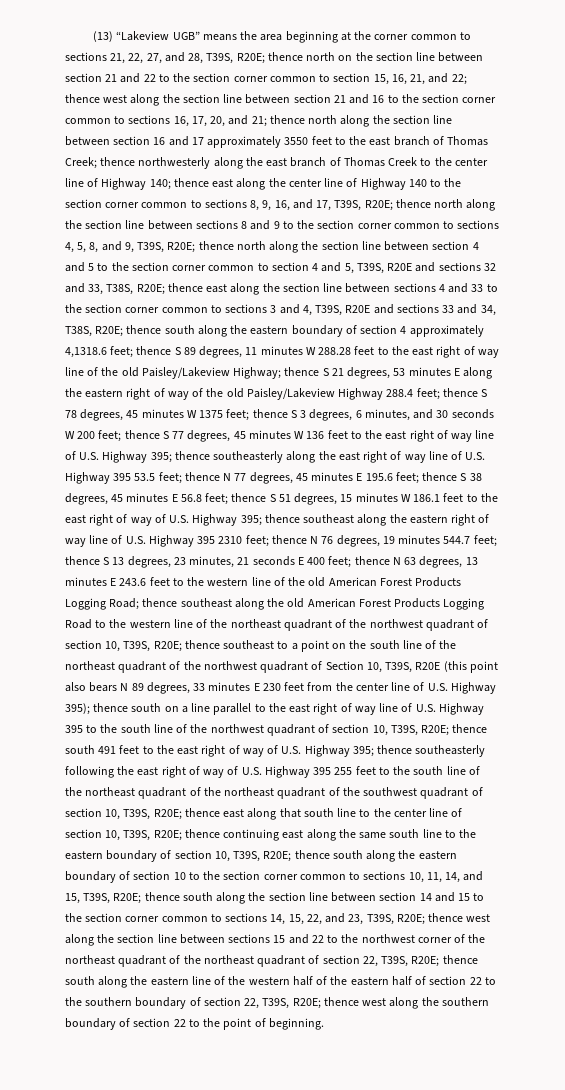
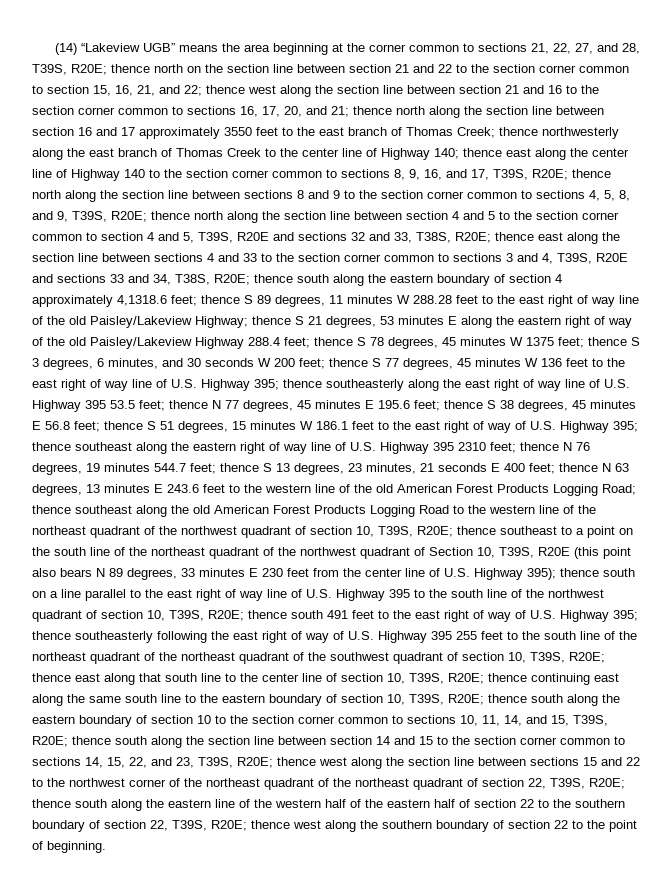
[93,31,114,42] (13) -> [55,43,78,55] (14)

